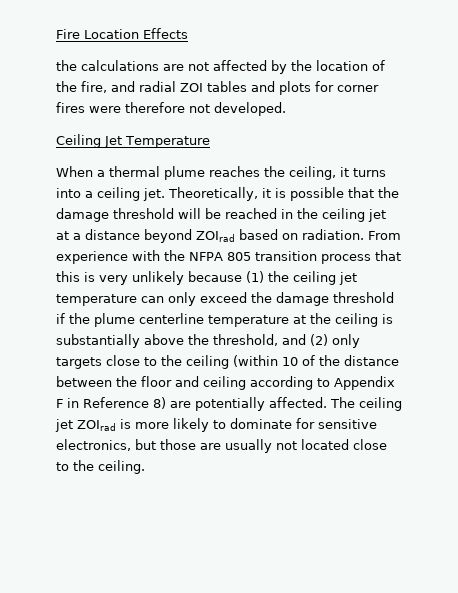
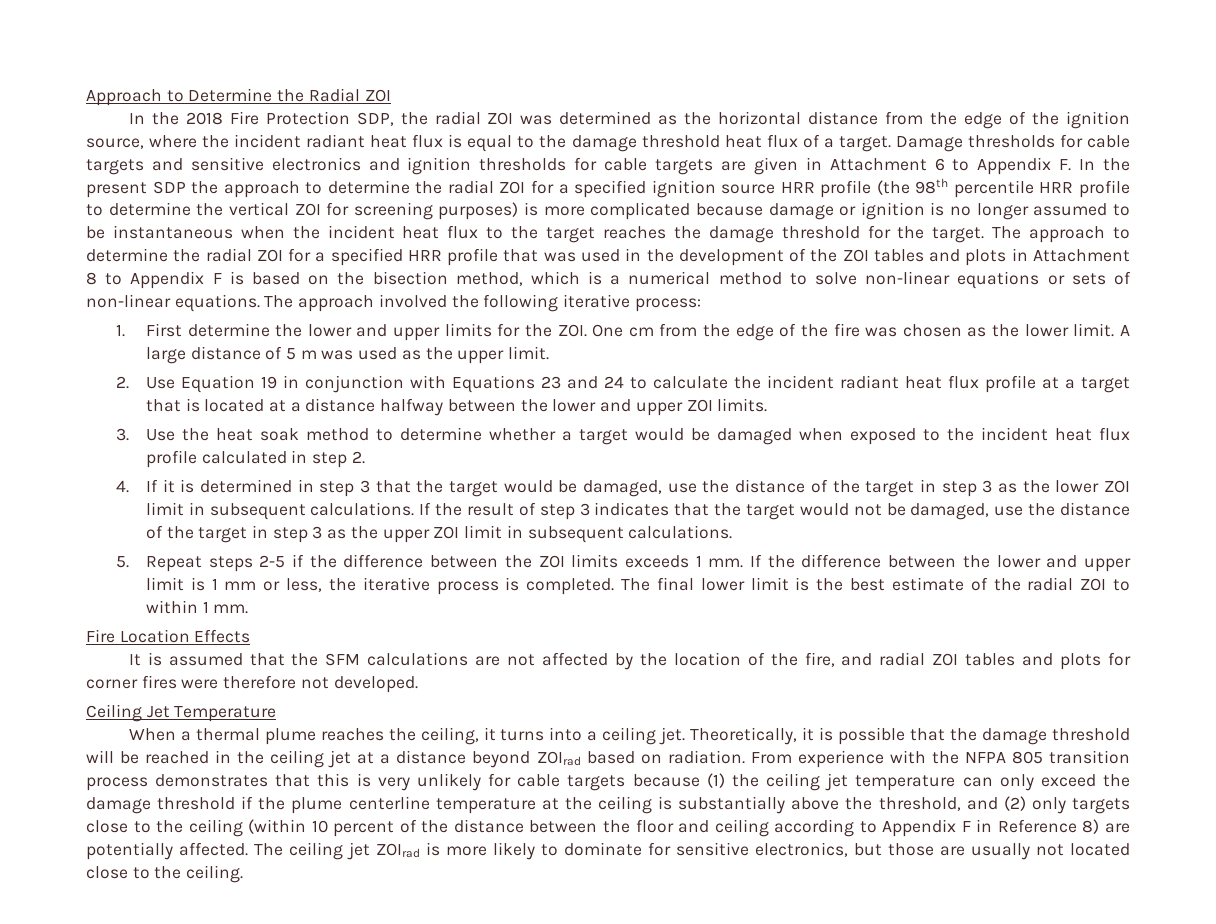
[56,28,188,39] [56,60,77,71] Fire Location Effects // the -> [86,88,391,106] [128,111,1130,129] [86,134,1130,152] [86,157,1131,175] [86,178,1130,198] [86,202,1131,220] [86,225,1131,243] [86,248,1130,266] [86,271,1131,289] [86,294,701,312] [115,323,1131,341] [145,346,550,364] [115,375,1131,393] [145,398,768,416] [115,427,1130,445] [145,450,365,468] [115,479,1130,497] [145,502,1131,520] [145,525,733,543] [115,554,1131,572] [145,577,1131,595] [145,600,249,614] [86,629,251,643] [128,652,361,666] Approach to Determine the Radial ZOI // In the 2018 Fire Protection SDP, the radial ZOI was determined as the horizontal distance from the edge of the ignition source, where the incident radiant heat flux is equal to the damage threshold heat flux of a target. Damage thresholds for cable targets and sensitive electronics and ignition thresholds for cable targets are given in Attachment 6 to Appendix F. In the present SDP the approach to determine the radial ZOI for a specified ignition source HRR profile (the 98th percentile HRR profile to determine the vertical ZOI for screening purposes) is more complicated because damage or ignition is no longer assumed to be instantaneous when the incident heat flux to the target reaches the damage threshold for the target. The approach to determine the radial ZOI for a specified HRR profile that was used in the development of the ZOI tables and plots in Attachment 8 to Appendix F is based on the bisection method, which is a numerical method to solve non-linear equations or sets of non-linear equations. The approach involved the following iterative process: // 1. First determine the lower and upper limits for the ZOI. One cm from the edge of the fire was chosen as the lower limit. A large distance of 5 m was used as the upper limit. // 2. Use Equation 19 in conjunction with Equations 23 and 24 to calculate the incident radiant heat flux profile at a target that is located at a distance halfway between the lower and upper ZOI limits. // 3. Use the heat soak method to determine whether a target would be damaged when exposed to the incident heat flux profile calculated in step 2. // 4. If it is determined in step 3 that the target would be damaged, use the distance of the target in step 3 as the lower ZOI limit in subsequent calculations. If the result of step 3 indicates that the target would not be damaged, use the distance of the target in step 3 as the upper ZOI limit in subsequent calculations. // 5. Repeat steps 2-5 if the difference between the ZOI limits exceeds 1 mm. If the difference between the lower and upper limit is 1 mm or less, the iterative process is completed. The final lower limit is the best estimate of the radial ZOI to within 1 mm. // Fire Location Effects // It is assumed that the SFM
(371, 259) none -> [155,774,269,787] demonstrates
(184, 278) none -> [488,773,626,791] for cable targets
(298, 361) none -> [333,821,395,837] percent

